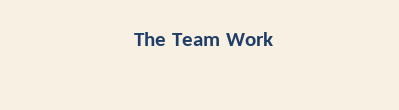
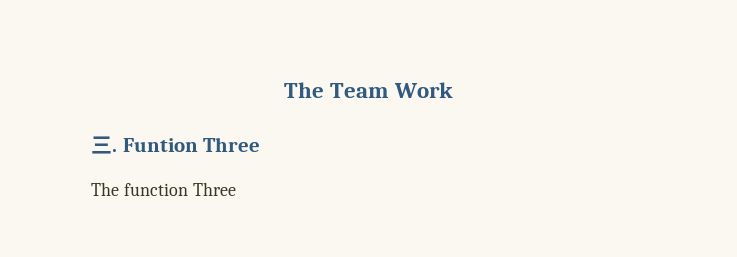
(273, 39) none -> [91,136,261,154] [91,182,236,196] // 三. Funtion Three // The function Three

